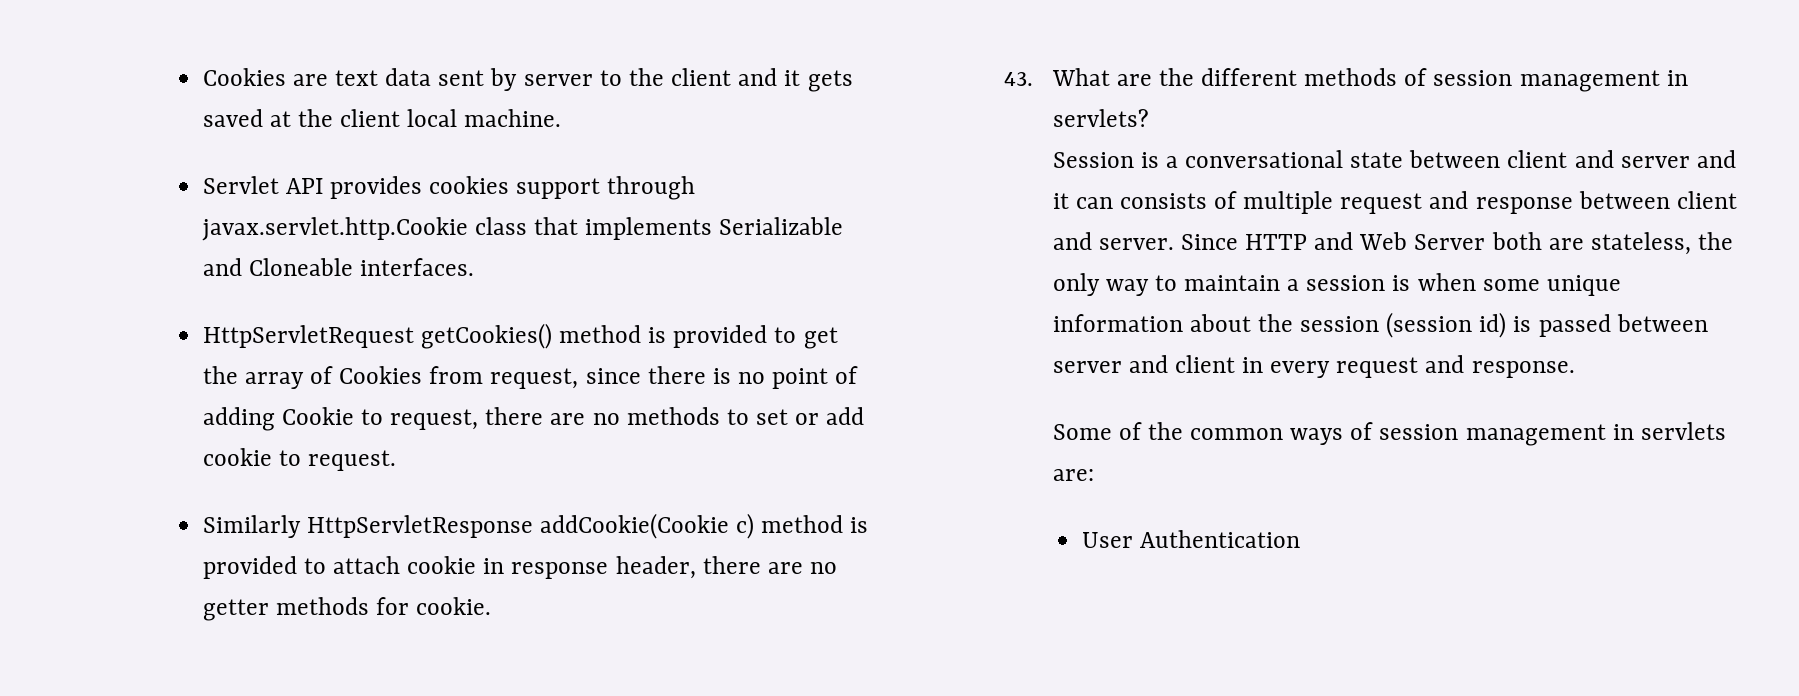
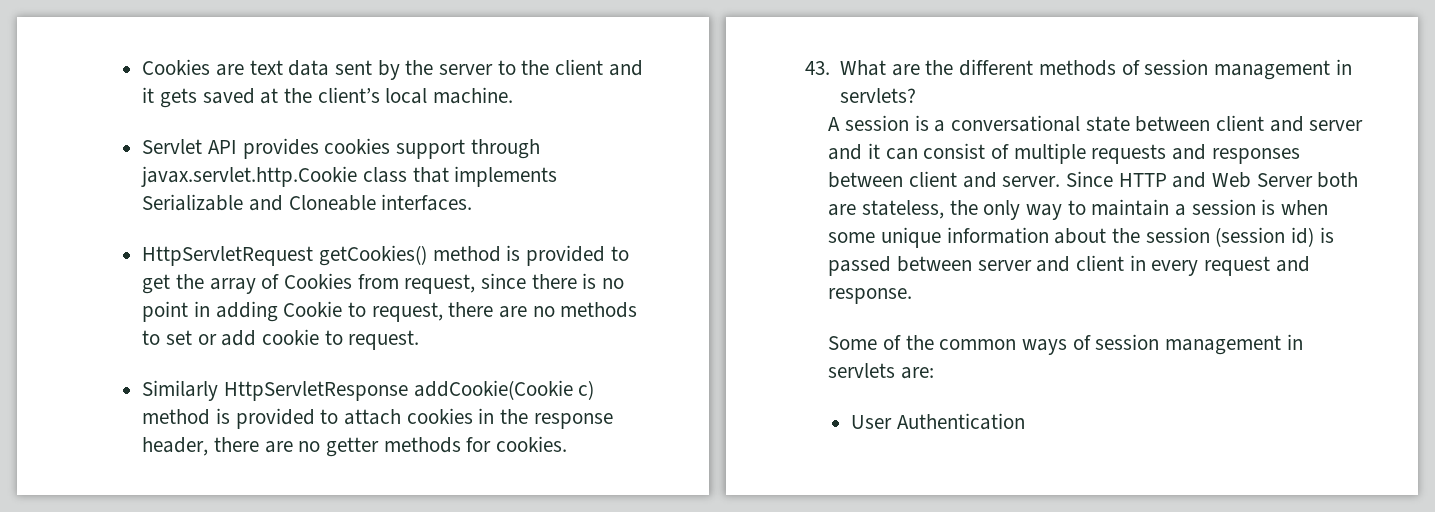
(518, 79) none -> [405,60,434,75] the
[340,109,401,127] client -> [317,87,380,103] client’s
[835,366,859,384] of -> [194,301,211,317] in
[407,556,505,574] cookie in -> [406,408,529,424] cookies in the
[416,597,492,615] cookie. -> [496,436,568,452] cookies.
[1052,152,1134,168] Session -> [828,115,909,131] A session
[1119,193,1207,209] consists -> [923,143,986,159] consist
[1340,191,1573,214] request and response -> [1091,144,1300,164] requests and responses

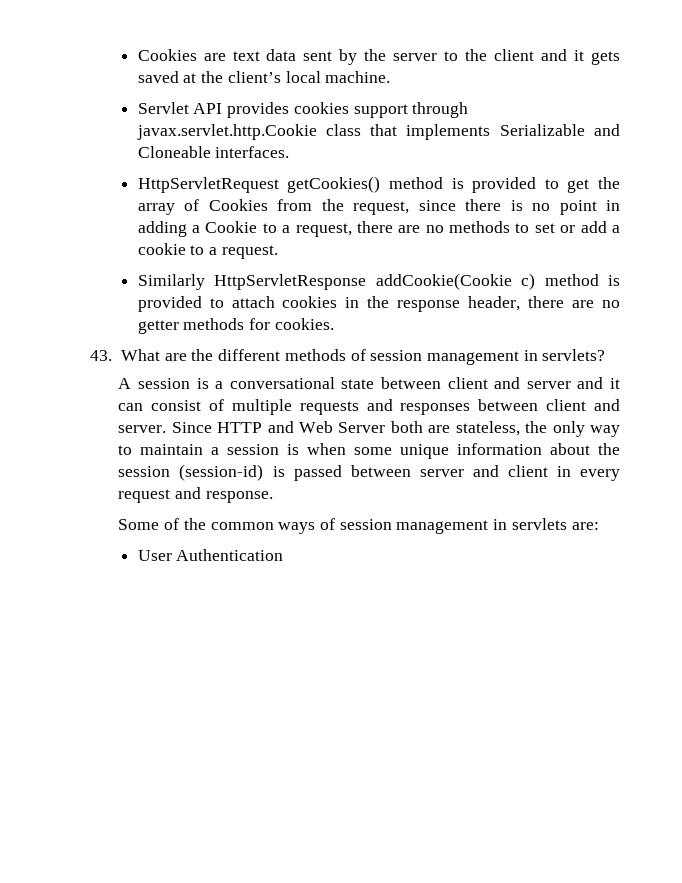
(399, 281) none -> [321,199,344,211] the
(278, 311) none -> [192,225,201,233] a
(367, 309) none -> [282,225,291,233] a
(257, 338) none -> [611,225,620,233] a
(343, 337) none -> [209,247,218,255] a
[1215,227,1314,247] (session id) -> [179,464,264,481] (session-id)

